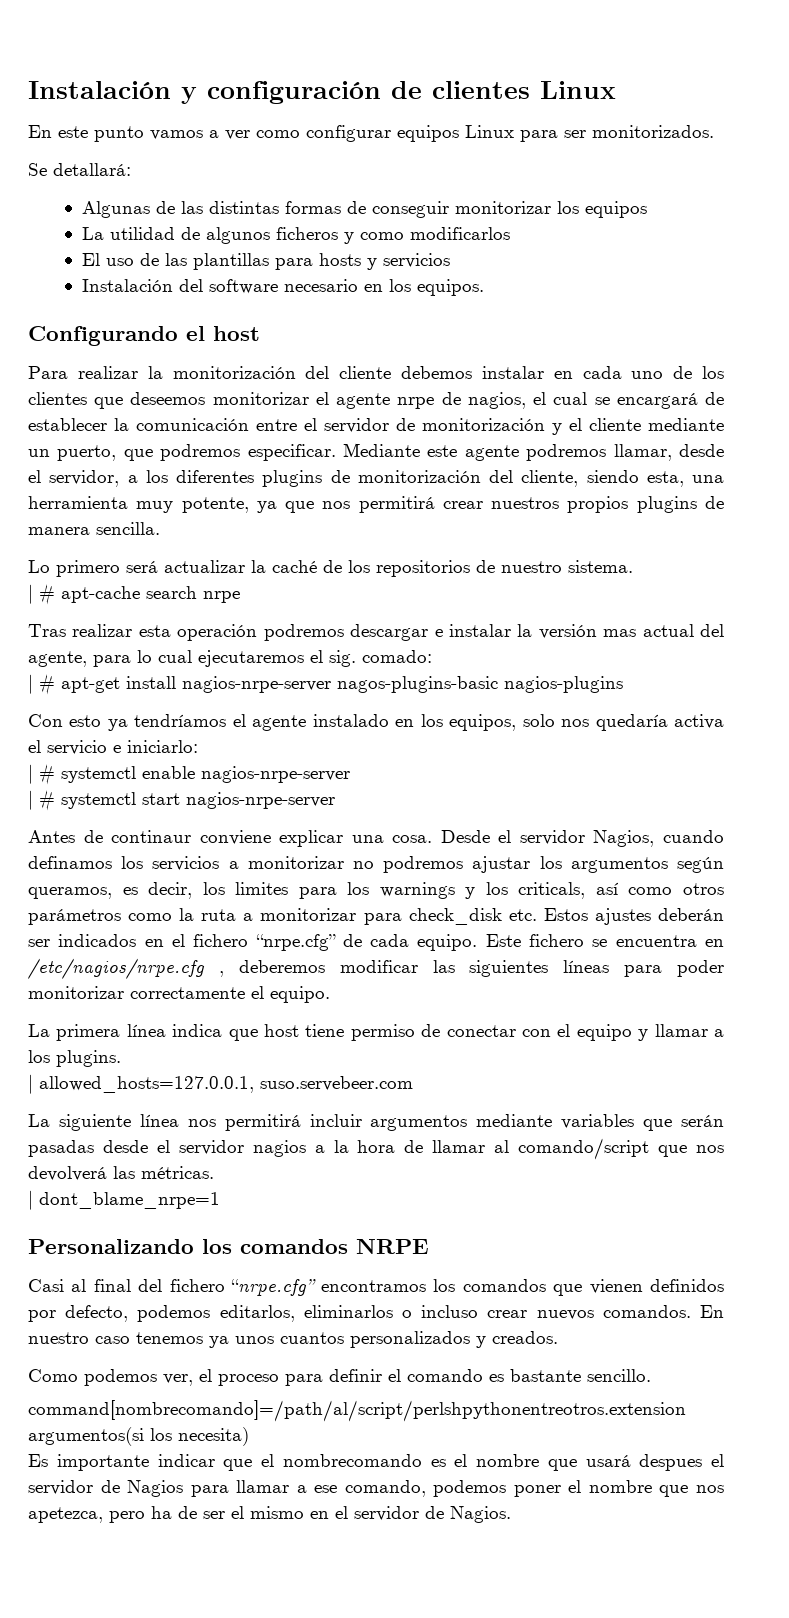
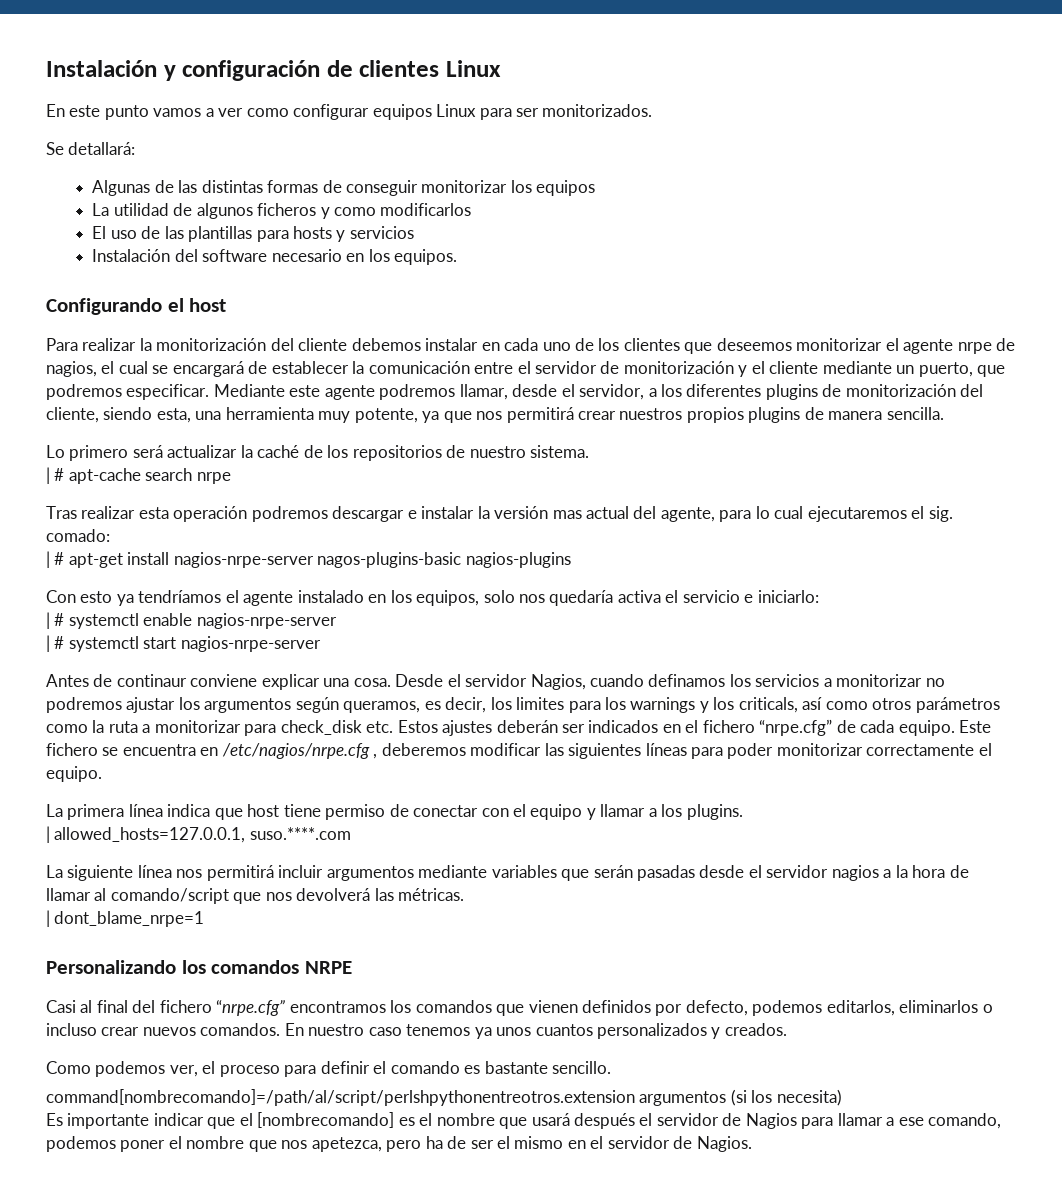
[260,1076,413,1091] suso.servebeer.com -> [249,827,351,840] suso.****.com
[28,1427,144,1446] argumentos(si -> [639,1089,747,1106] argumentos (si
[282,1454,422,1467] nombrecomando -> [257,1112,395,1128] [nombrecomando]
[639,1454,703,1471] despues -> [574,1113,636,1129] después

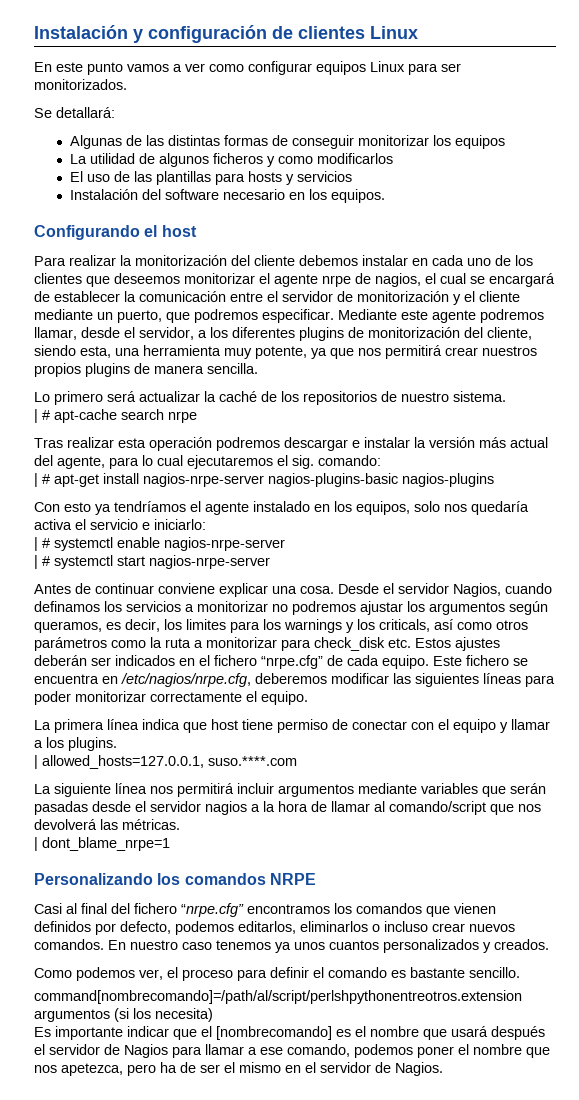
[552,510,582,519] mas -> [479,437,506,448] más
[46,529,110,542] comado: -> [318,455,381,466] comando:
[317,552,462,568] nagos-plugins-basic -> [268,473,398,487] nagios-plugins-basic
[116,674,187,687] continaur -> [95,583,154,594] continuar
[221,743,378,759] /etc/nagios/nrpe.cfg , -> [121,673,251,687] /etc/nagios/nrpe.cfg,

